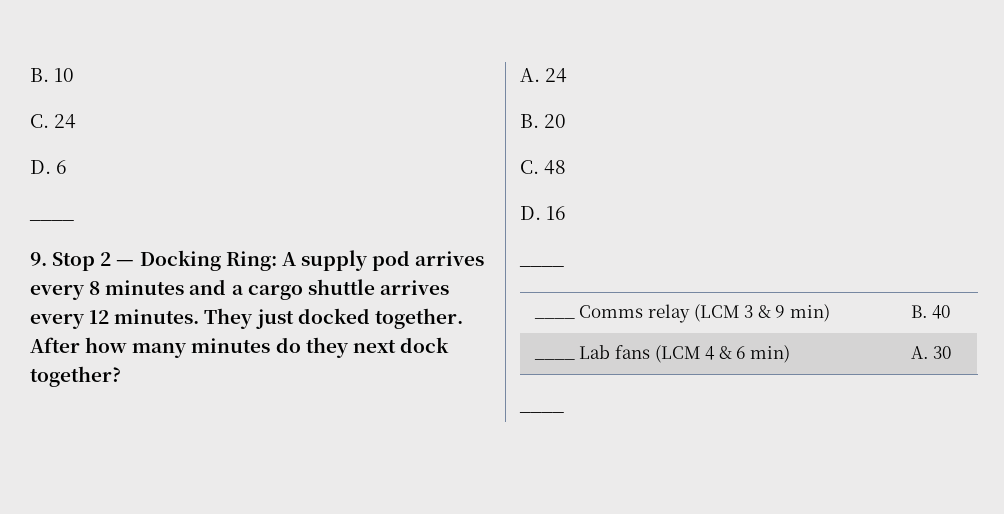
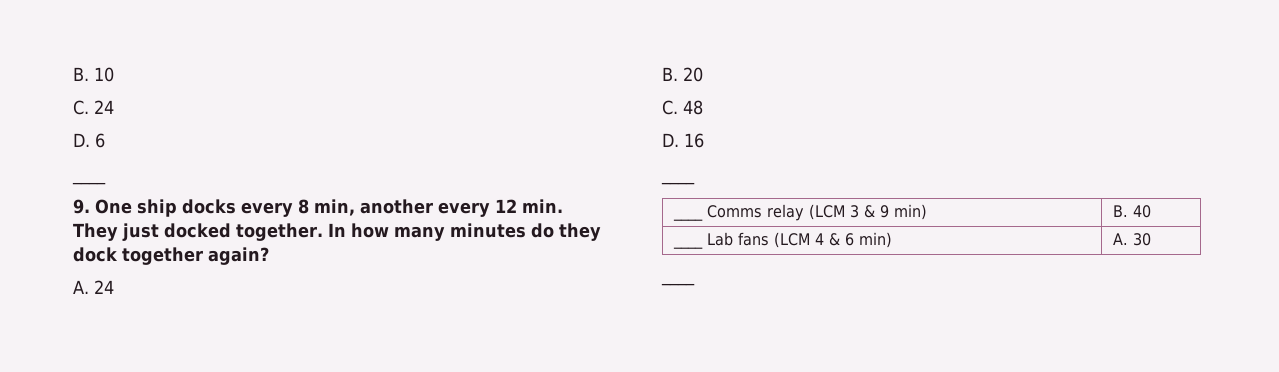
[52,250,485,271] [30,279,449,300] Stop 2 — Docking Ring: A supply pod arrives every 8 minutes and a cargo shuttle arrives -> [95,199,433,217] One ship docks every 8 min, another
[114,309,200,324] minutes. -> [522,199,563,213] min.
[30,337,80,353] After -> [327,223,346,237] In
[352,337,449,353] [30,366,121,387] next dock together? -> [73,247,269,265] dock together again?

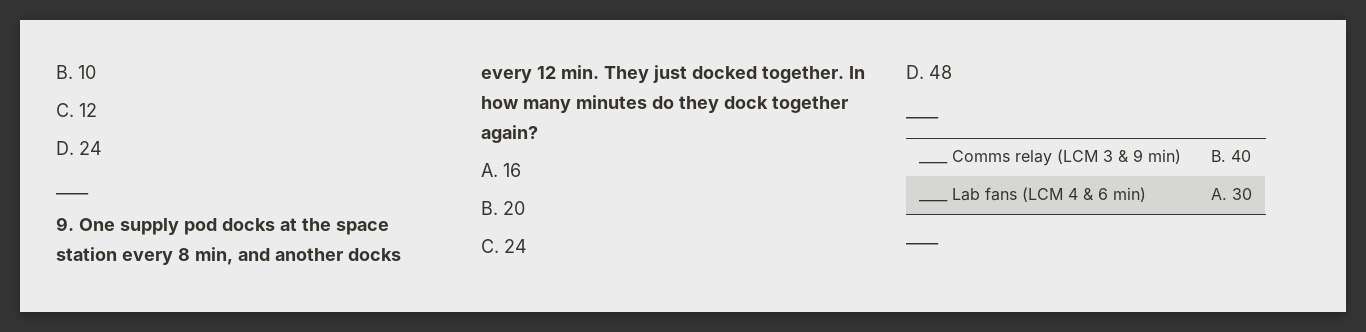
[94,100,114,114] [73,133,105,148] 24 // D. 6 -> [79,103,97,117] [56,141,102,155] 12 // D. 24
[137,199,433,217] ship docks every 8 min, another -> [120,218,389,235] [56,247,401,265] supply pod docks at the space station every 8 min, and another docks
[94,280,114,294] 24 -> [503,163,521,177] 16
[683,100,703,115] [662,133,704,148] 48 // D. 16 -> [504,239,527,253] [906,65,952,79] 24 // D. 48

